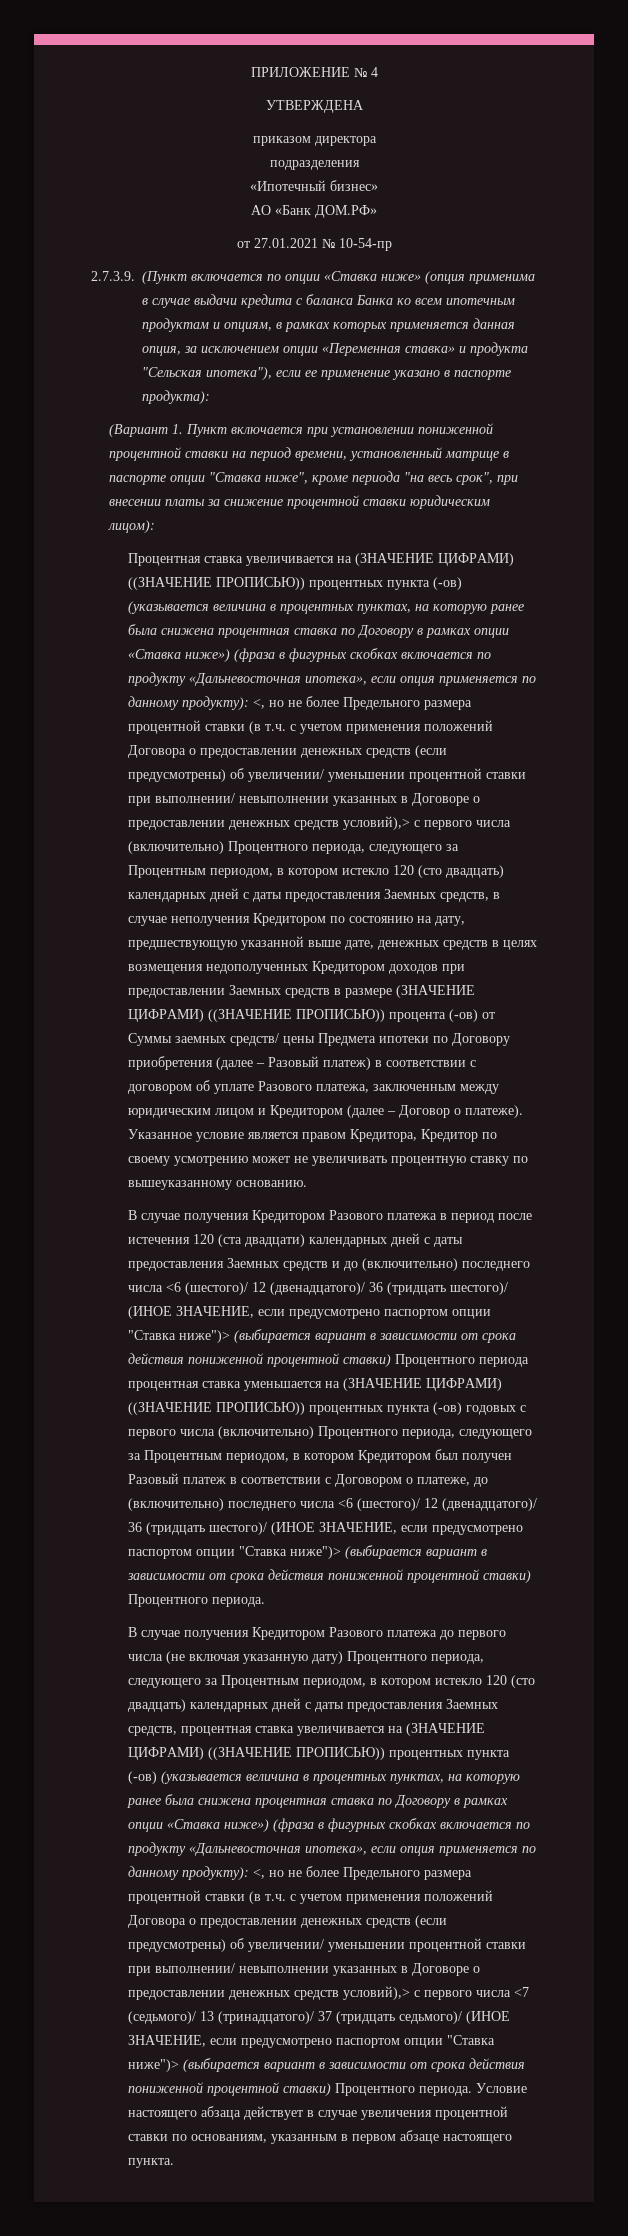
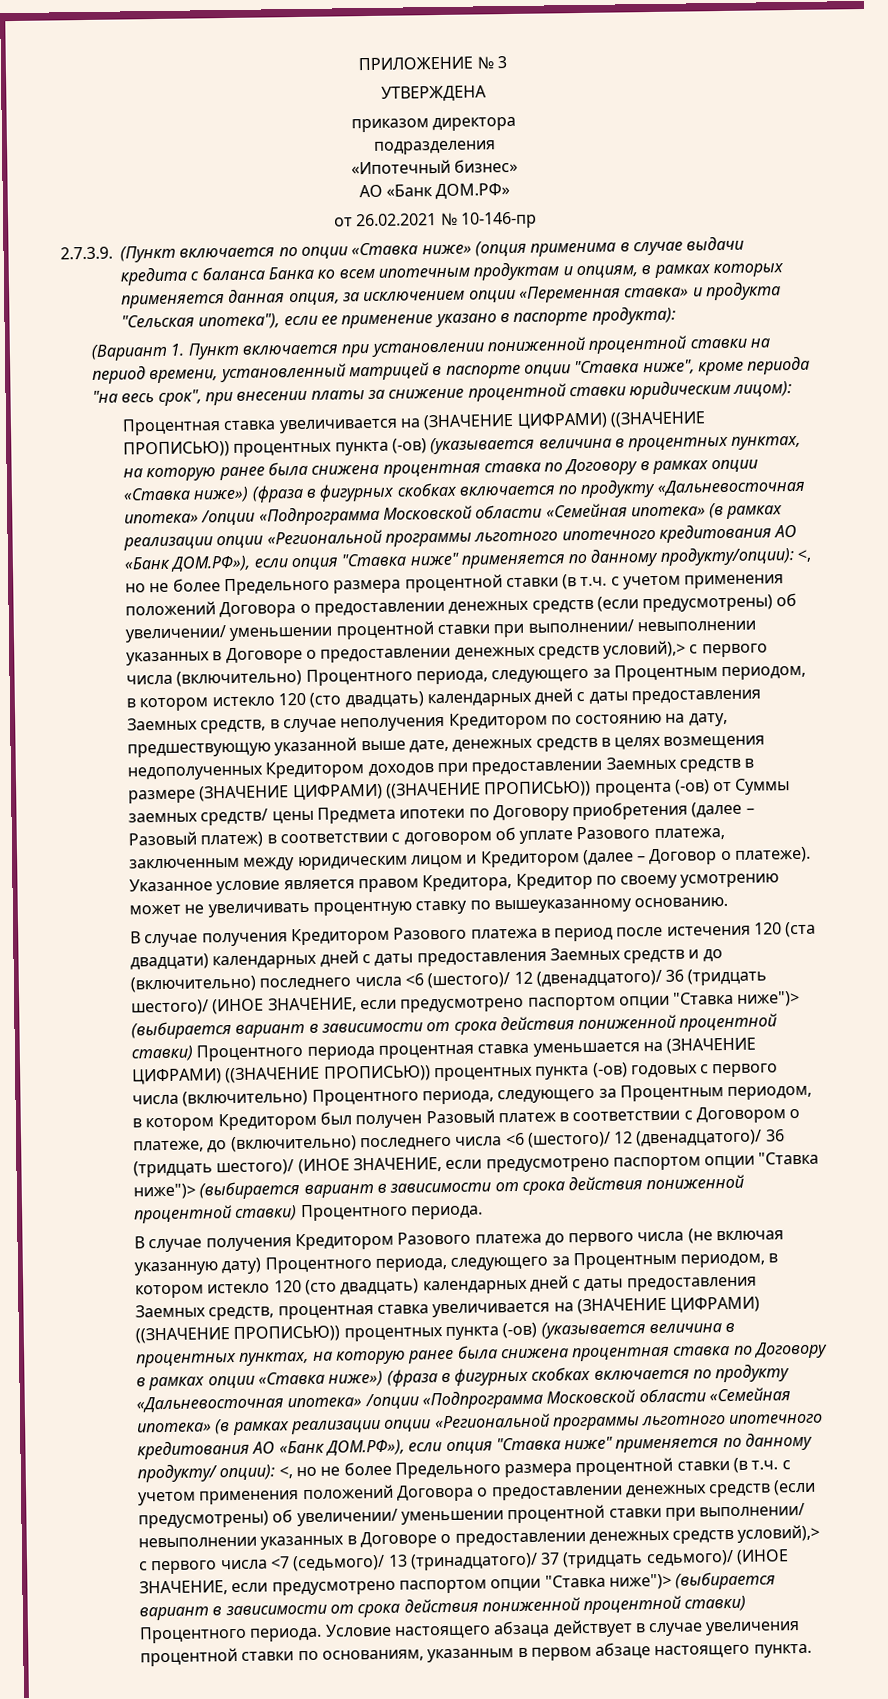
[370,67,378,77] 4 -> [496,56,507,69] 3
[253,238,392,251] 27.01.2021 № 10-54-пр -> [356,211,537,229] 26.02.2021 № 10-146-пр
[445,451,500,461] матрице -> [348,362,430,381] матрицей
[304,676,536,686] [127,696,249,710] ипотека», если опция применяется по данному продукту): -> [123,503,784,526] [122,523,798,551] [123,546,794,572] ипотека» /опции «Подпрограмма Московской области «Семейная ипотека» (в рамках реализации опции «Региональной программы льготного ипотечного кредитования АО «Банк ДОМ.РФ»), если опция "Ставка ниже" применяется по данному продукту/опции):
[304,1846,536,1856] [127,1866,249,1880] ипотека», если опция применяется по данному продукту): -> [287,1387,791,1410] [136,1413,824,1436] [136,1431,814,1460] [136,1463,276,1483] ипотека» /опции «Подпрограмма Московской области «Семейная ипотека» (в рамках реализации опции «Региональной программы льготного ипотечного кредитования АО «Банк ДОМ.РФ»), если опция "Ставка ниже" применяется по данному продукту/ опции):

